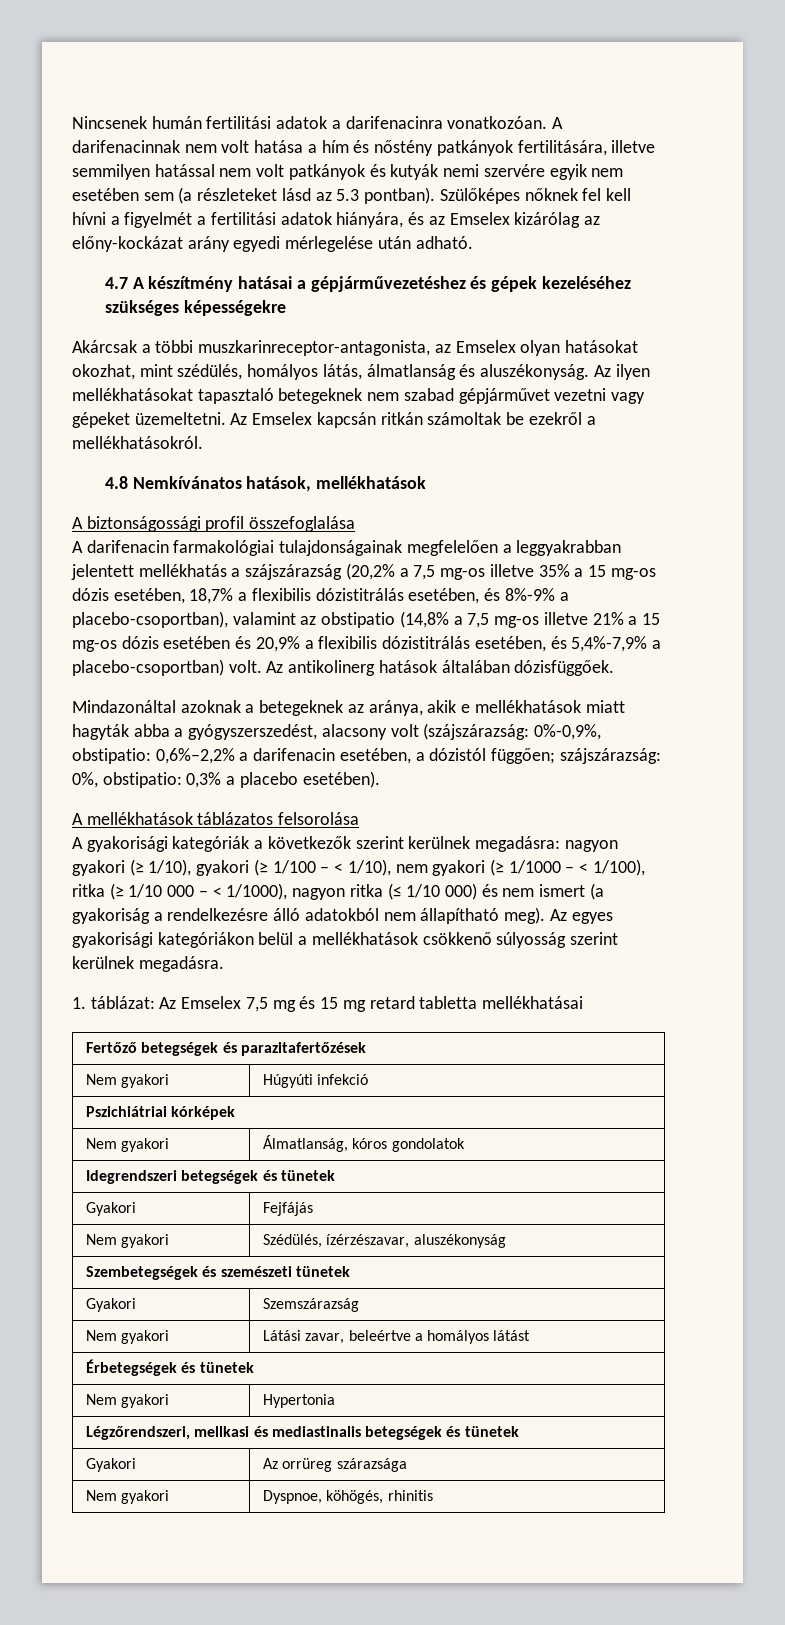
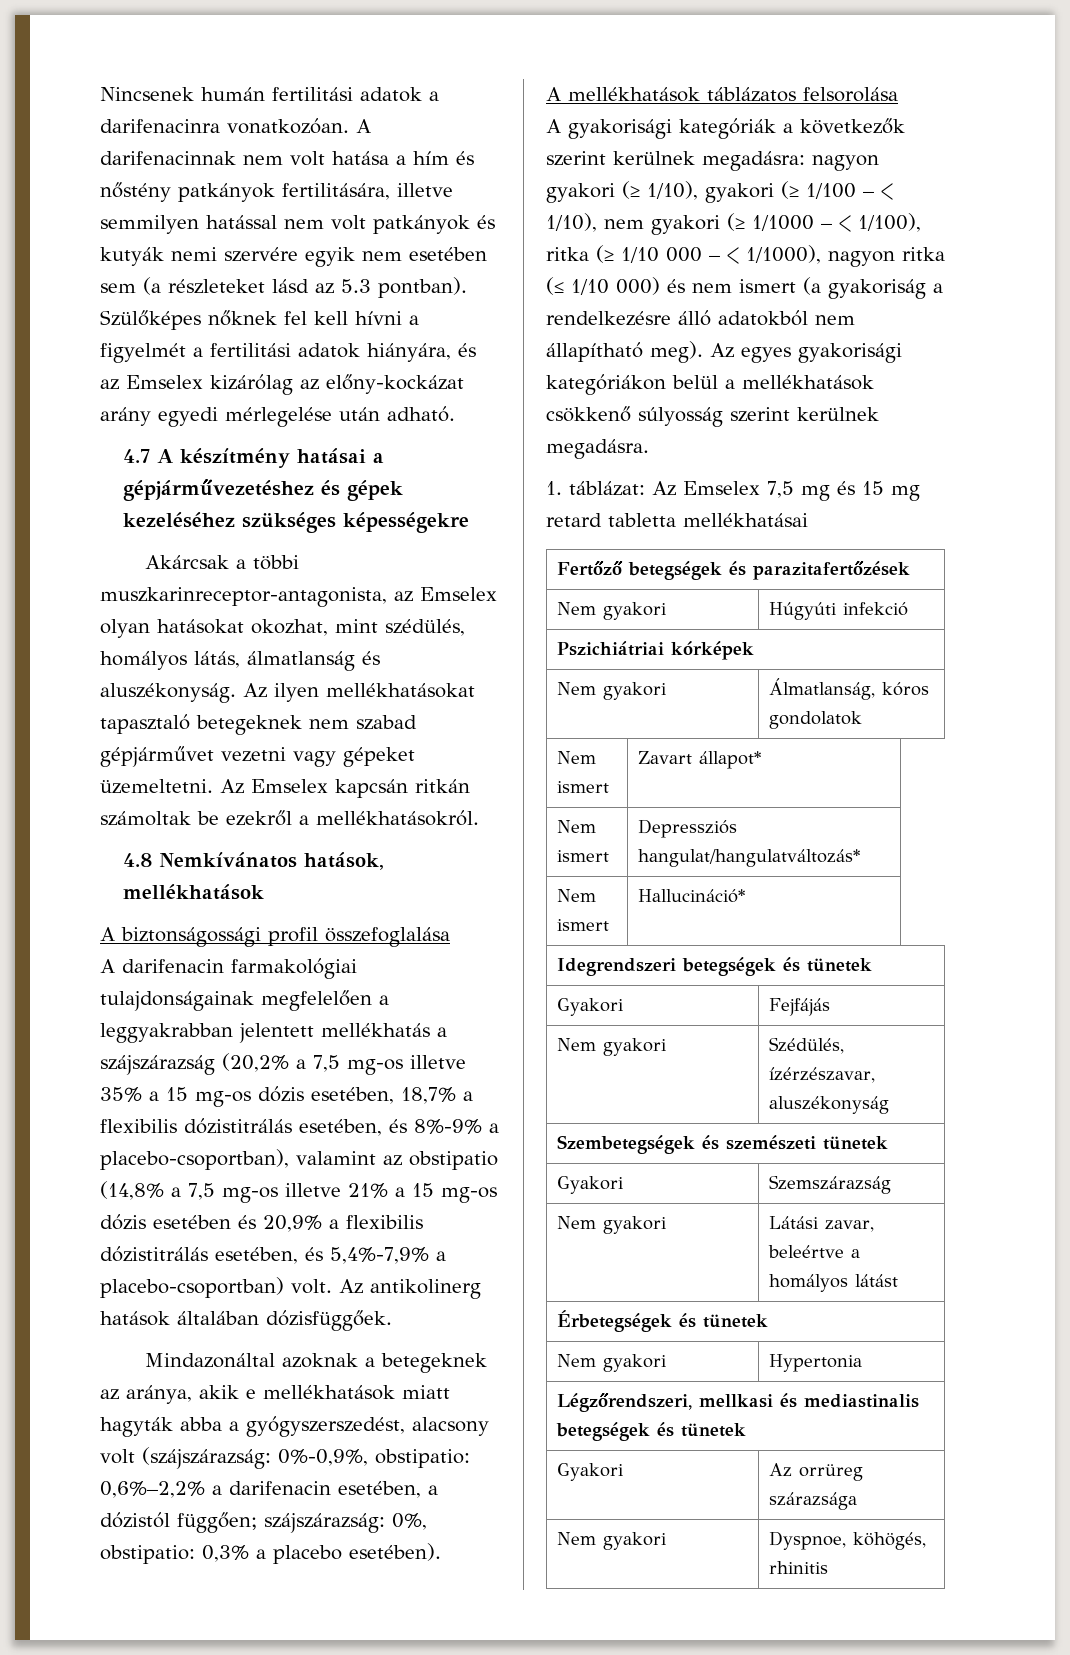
(465, 1145) none -> [556,751,596,764] [556,781,609,793] [637,751,761,769] [556,820,596,833] [556,850,609,862] [637,819,737,838] [637,849,860,867] [556,889,596,902] [556,919,609,931] [637,889,745,903] // Nem ismert | Zavart állapot* // Nem ismert | Depressziós hangulat/hangulatváltozás* // Nem ismert | Hallucináció*

